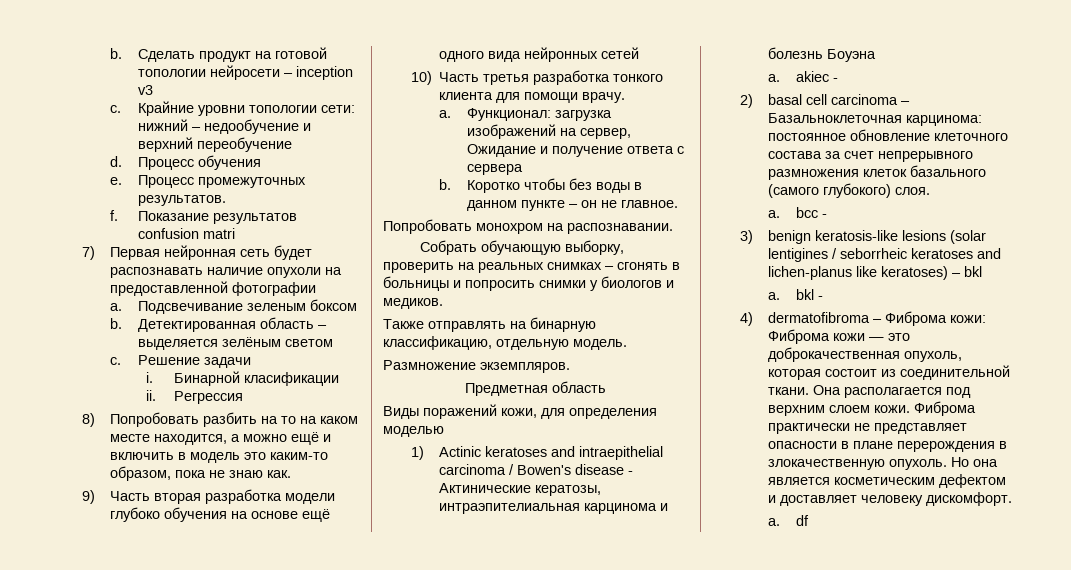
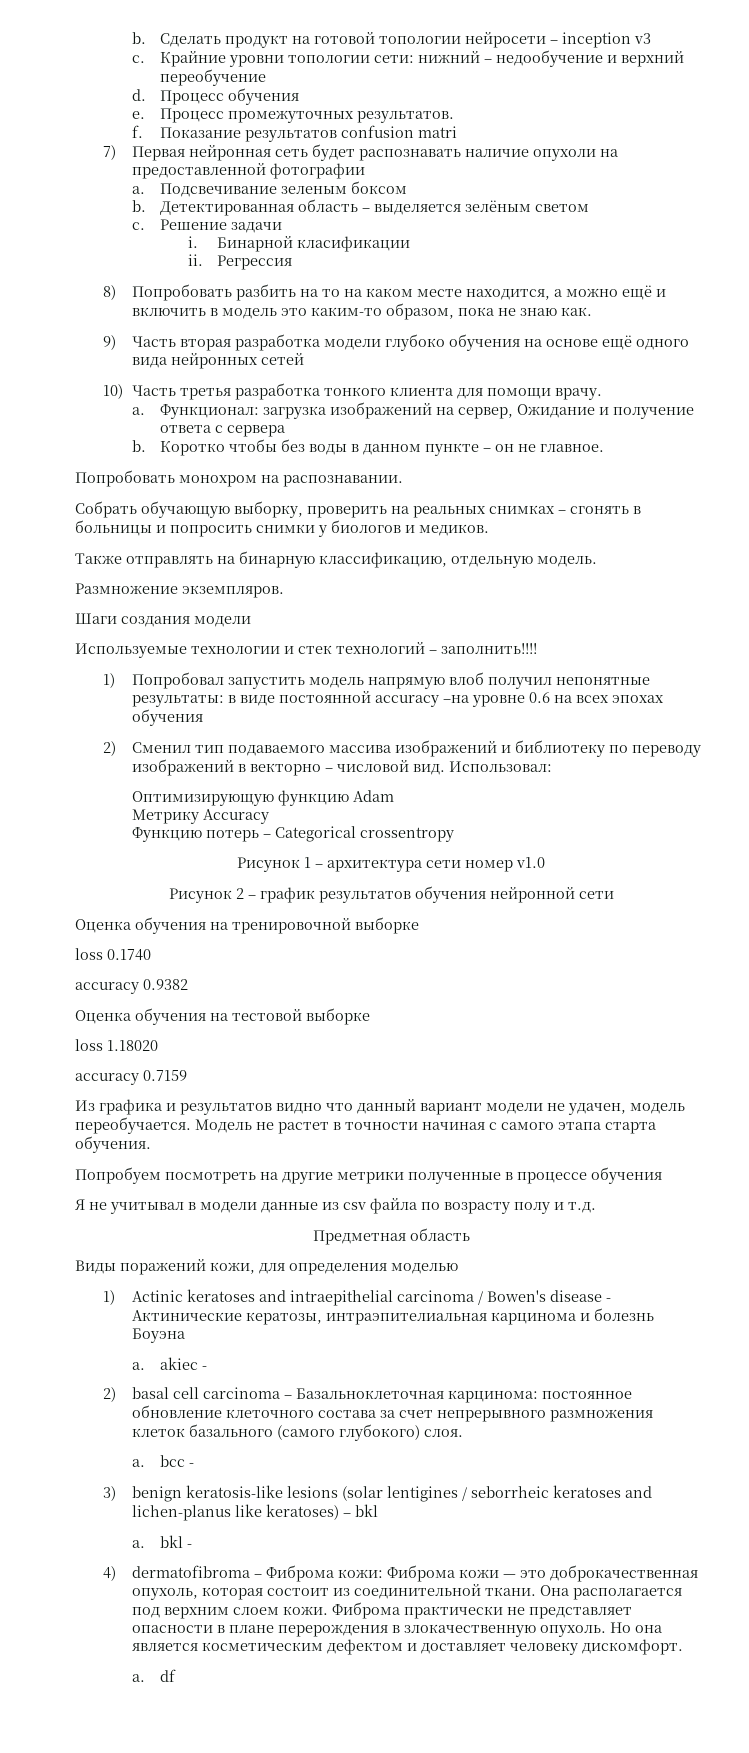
(570, 367) none -> [75,613,251,627] [75,642,537,658] [103,672,650,689] [131,691,664,707] [131,709,203,726] [103,740,701,757] [131,759,552,776] [131,790,394,806] [131,809,269,824] [131,826,454,842] [237,857,545,872] [168,886,614,903] [75,917,419,934] [75,948,151,961] [75,979,188,994] [75,1008,370,1025] [75,1039,158,1051] [75,1070,187,1085] [75,1099,685,1115] [75,1117,656,1134] [75,1136,151,1153] [75,1167,662,1184] [75,1198,596,1214] // Шаги создания модели // Используемые технологии и стек технологий – заполнить!!!! // 1) Попробовал запустить модель напрямую влоб получил непонятные результаты: в виде постоянной accuracy –на уровне 0.6 на всех эпохах обучения // 2) Сменил тип подаваемого массива изображений и библиотеку по переводу изображений в векторно – числовой вид. Использовал: // Оптимизирующую функцию Adam // Метрику Accuracy // Функцию потерь – Categorical crossentropy // Рисунок 1 – архитектура сети номер v1.0 // Рисунок 2 – график результатов обучения нейронной сети // Оценка обучения на тренировочной выборке // loss 0.1740 // accuracy 0.9382 // Оценка обучения на тестовой выборке // loss 1.18020 // accuracy 0.7159 // Из графика и результатов видно что данный вариант модели не удачен, модель переобучается. Модель не растет в точности начиная с самого этапа старта обучения. // Попробуем посмотреть на другие метрики полученные в процессе обучения // Я не учитывал в модели данные из csv файла по возрасту полу и т.д.

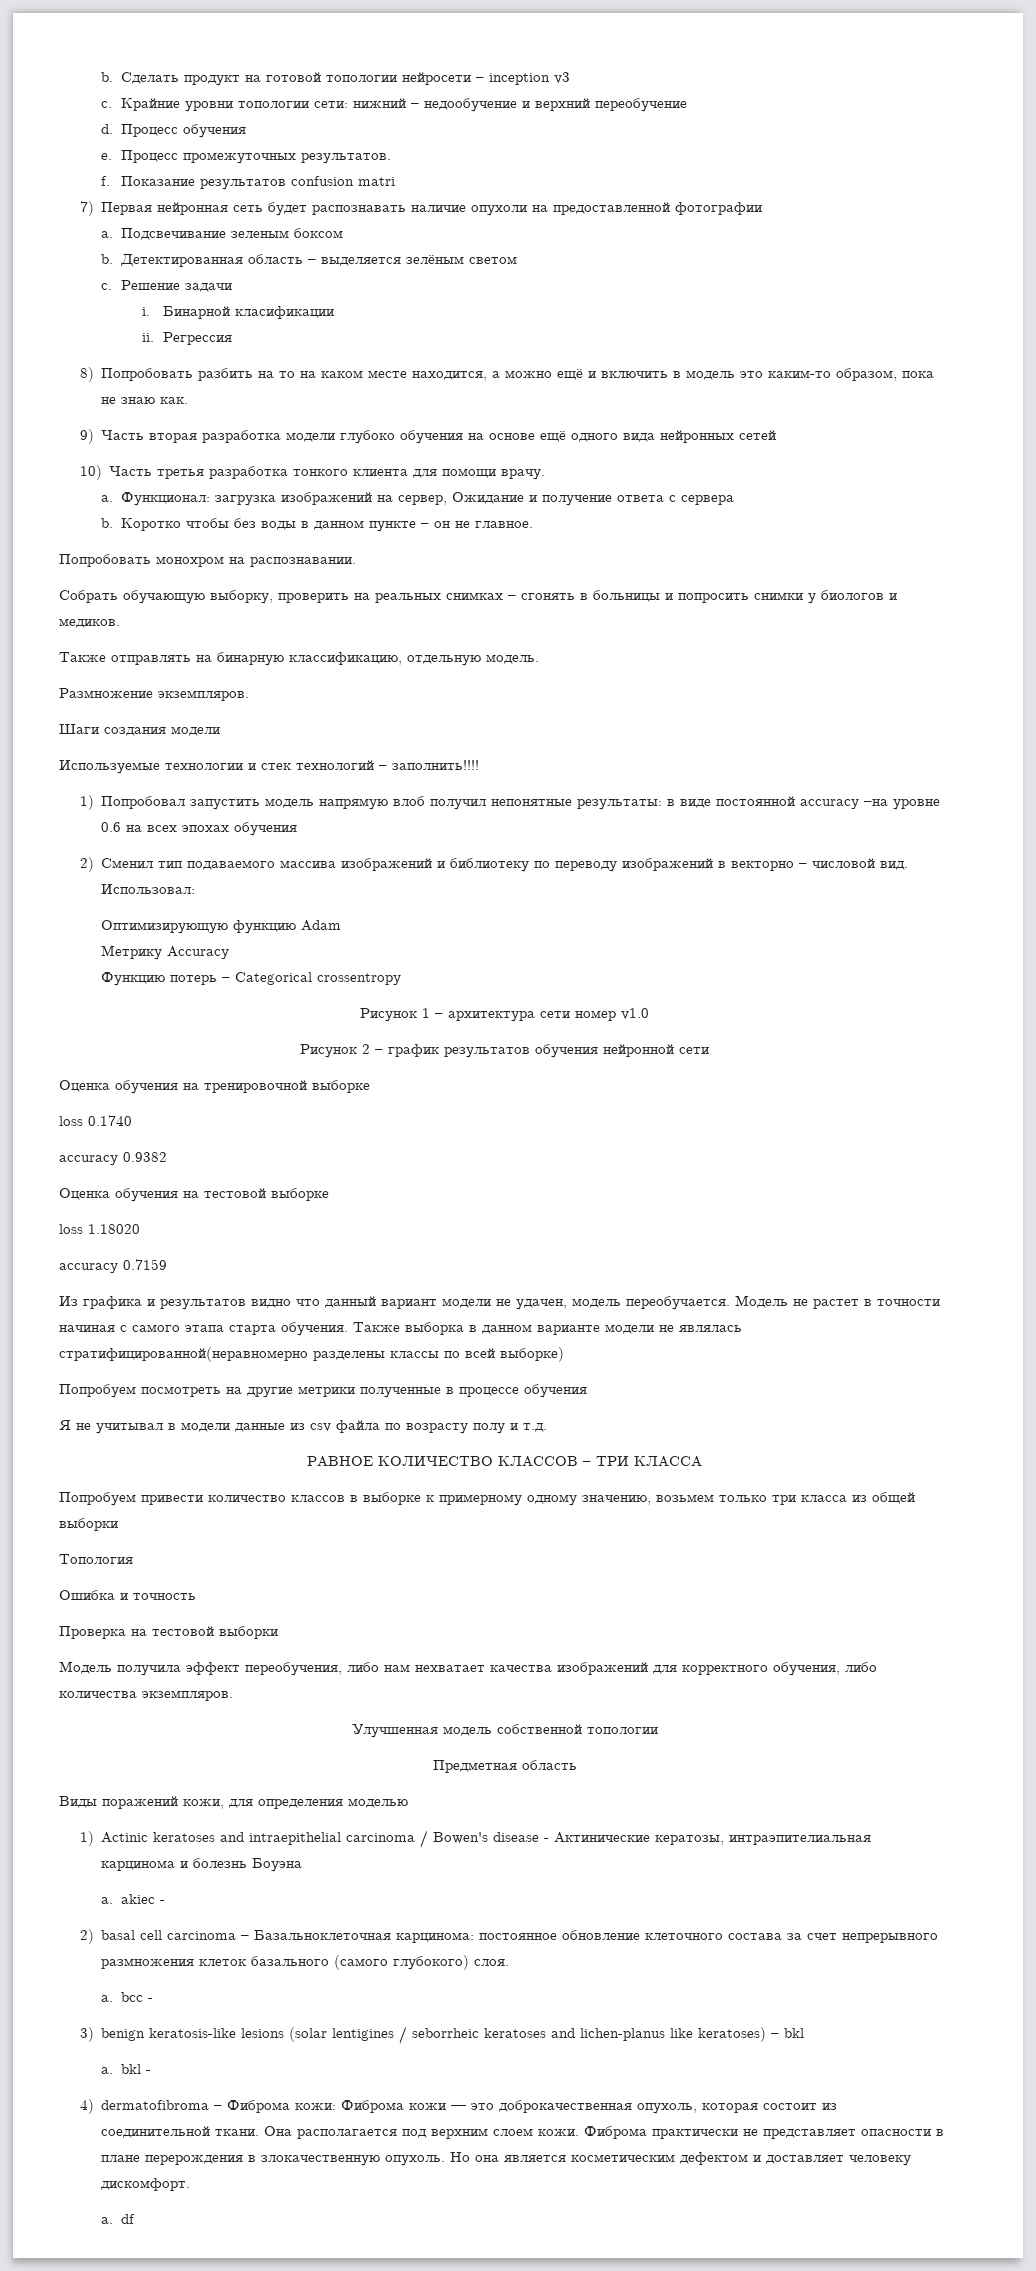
(151, 1144) none -> [353,1322,742,1335] [59,1347,564,1362] Также выборка в данном варианте модели не являлась стратифицированной(неравномерно разделены классы по всей выборке)
(596, 1207) none -> [307,1456,702,1467] [59,1492,915,1506] [59,1518,118,1531] [59,1554,133,1564] [59,1590,196,1600] [59,1626,278,1639] [59,1661,877,1676] [59,1690,233,1701] [351,1724,658,1738] // РАВНОЕ КОЛИЧЕСТВО КЛАССОВ – ТРИ КЛАССА // Попробуем привести количество классов в выборке к примерному одному значению, возьмем только три класса из общей выборки // Топология // Ошибка и точность // Проверка на тестовой выборки // Модель получила эффект переобучения, либо нам нехватает качества изображений для корректного обучения, либо количества экземпляров. // Улучшенная модель собственной топологии

